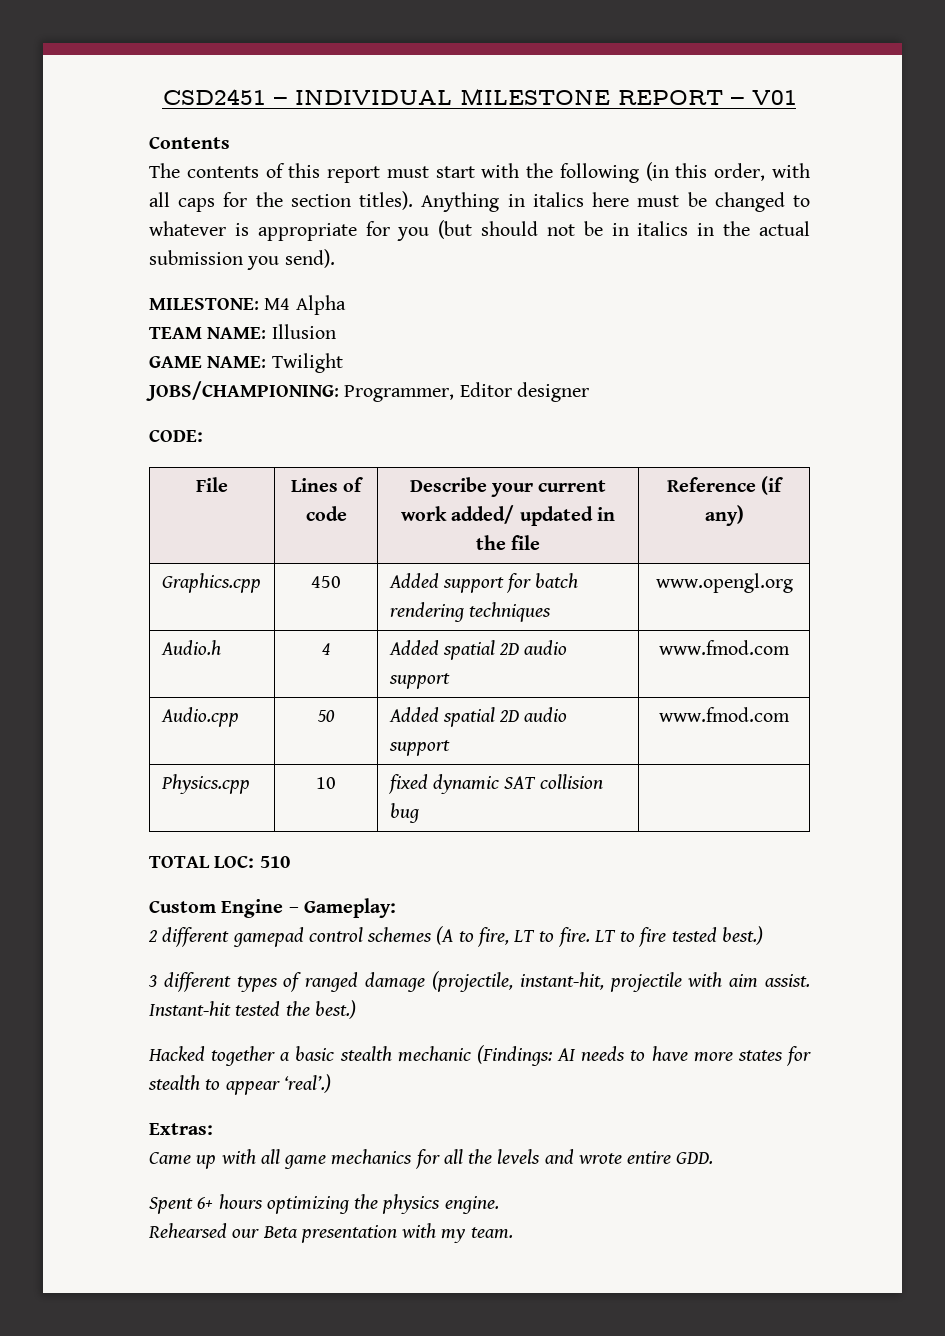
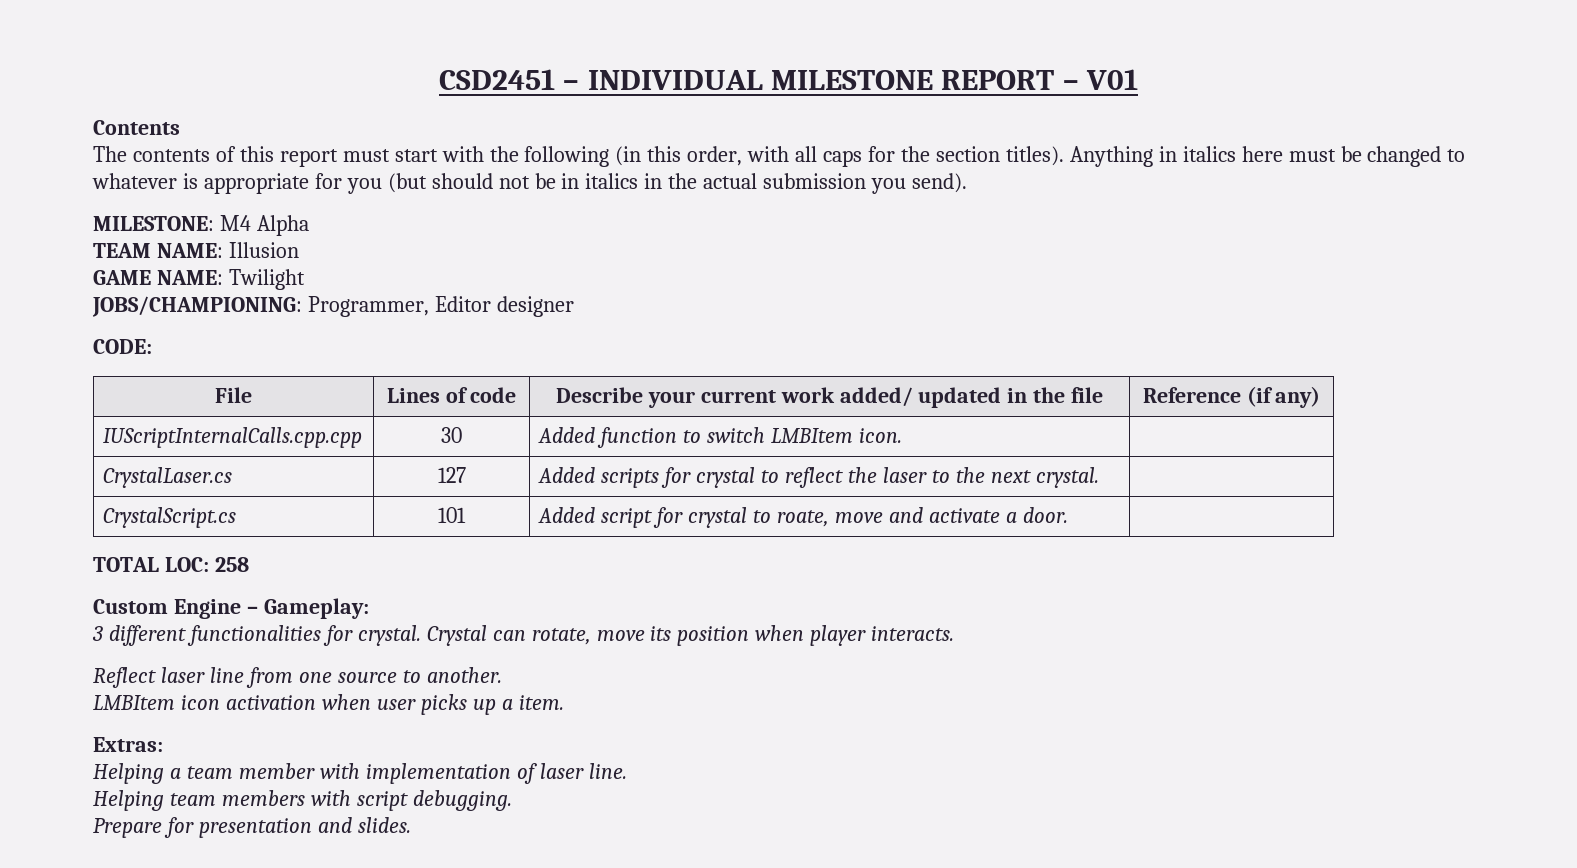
[161,573,261,593] [311,576,341,588] [388,573,579,593] [389,602,551,622] [655,573,793,593] [160,640,221,655] [322,643,330,655] [388,640,568,660] [388,673,450,689] [659,640,790,655] [160,707,239,727] [317,710,335,722] [388,707,568,727] [388,740,450,756] [659,707,790,722] [160,774,250,794] [316,777,336,789] [388,774,604,794] [389,803,419,823] Graphics.cpp | 450 | Added support for batch rendering techniques | www.opengl.org // Audio.h | 4 | Added spatial 2D audio support | www.fmod.com // Audio.cpp | 50 | Added spatial 2D audio support | www.fmod.com // Physics.cpp | 10 | fixed dynamic SAT collision bug -> [103,427,363,448] [441,427,463,443] [538,427,903,448] [103,467,233,488] [437,467,466,483] [538,467,1099,488] [103,507,237,528] [438,507,467,523] [538,507,1068,528] IUScriptInternalCalls.cpp.cpp | 30 | Added function to switch LMBItem icon. | // CrystalLaser.cs | 127 | Added scripts for crystal to reflect the laser to the next crystal. | // CrystalScript.cs | 101 | Added script for crystal to roate, move and activate a door.
[259,856,290,868] 510 -> [214,557,249,572] 258
[148,926,763,947] [148,971,811,992] [149,1000,356,1019] [148,1045,811,1066] [148,1074,331,1095] [149,1123,213,1135] [149,1149,714,1169] [149,1194,499,1214] [148,1223,513,1243] 2 different gamepad control schemes (A to fire, LT to fire. LT to fire tested best.) // 3 different types of ranged damage (projectile, instant-hit, projectile with aim assist. Instant-hit tested the best.) // Hacked together a basic stealth mechanic (Findings: AI needs to have more states for stealth to appear ‘real’.) // Extras: // Came up with all game mechanics for all the levels and wrote entire GDD. // Spent 6+ hours optimizing the physics engine. // Rehearsed our Beta presentation with my team. -> [92,625,955,646] [93,667,502,688] [93,694,564,715] [93,737,163,752] [93,763,627,784] [93,790,512,811] [93,817,411,838] 3 different functionalities for crystal. Crystal can rotate, move its position when player interacts. // Reflect laser line from one source to another. // LMBItem icon activation when user picks up a item. // Extras: // Helping a team member with implementation of laser line. // Helping team members with script debugging. // Prepare for presentation and slides.

